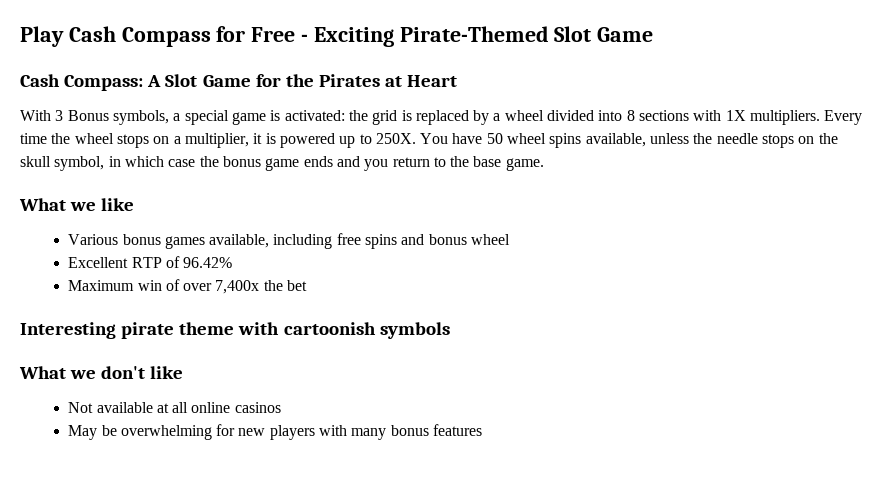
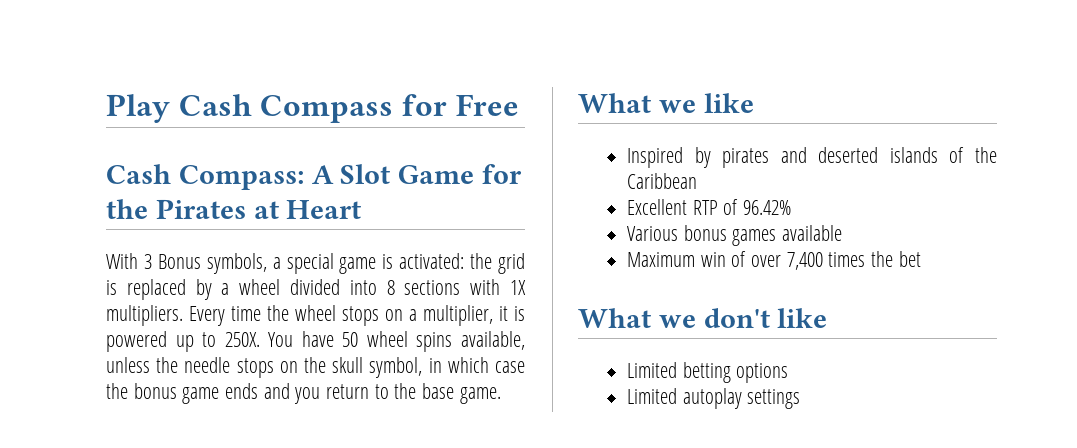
[301,26,654,47] - Exciting Pirate-Themed Slot Game -> (519, 105) none
[68,233,511,249] Various bonus games available, including free spins and bonus wheel -> [627,147,997,168] [627,173,698,189] Inspired by pirates and deserted islands of the Caribbean
(233, 262) none -> [627,225,843,246] // Various bonus games available
[215,280,260,294] 7,400x -> [786,252,866,270] 7,400 times
[20,322,450,339] [19,366,184,379] [68,402,281,413] [68,424,483,440] Interesting pirate theme with cartoonish symbols // What we don't like // Not available at all online casinos // May be overwhelming for new players with many bonus features -> [578,308,828,328] [627,362,789,383] [627,388,801,409] What we don't like // Limited betting options // Limited autoplay settings

